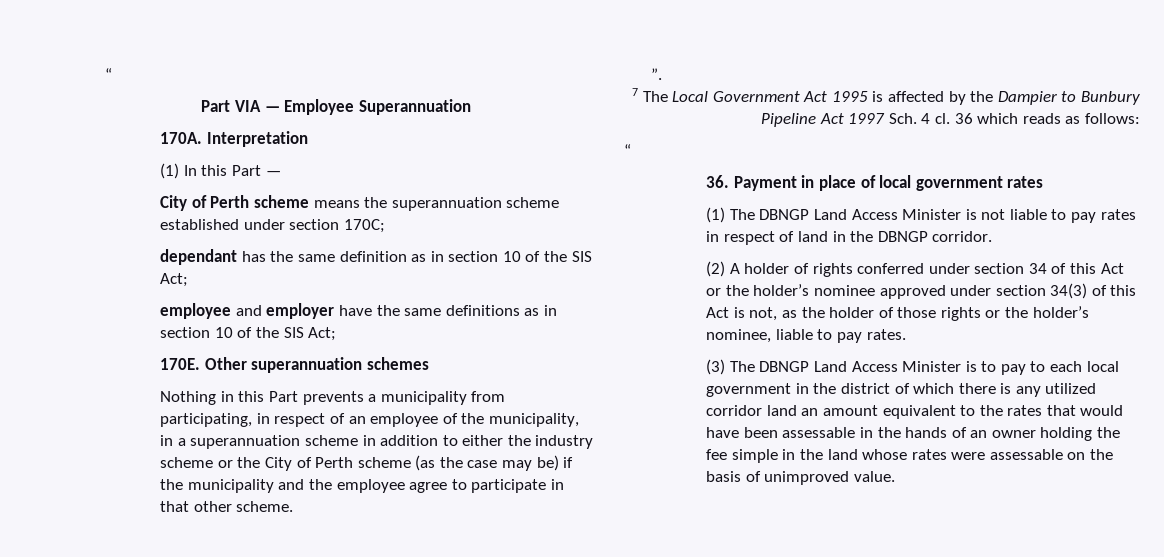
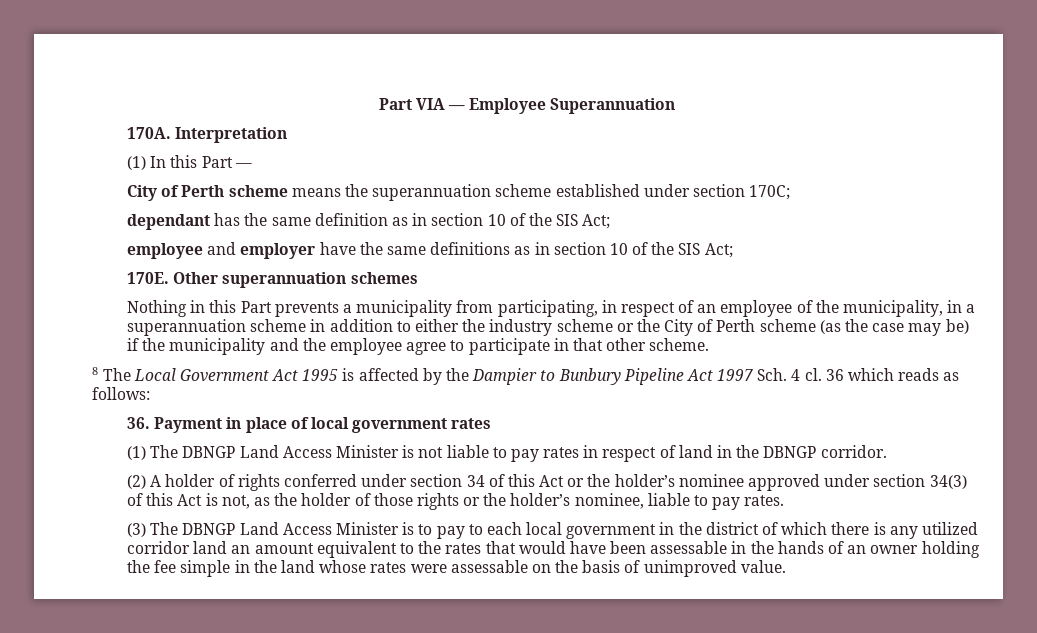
[105,68,113,80] “ // -> (378, 104) none
[651,68,663,80] [631,88,638,96] ”. // 7 -> [92,367,99,375] 8
[624,144,631,156] // “ -> (151, 393) none

